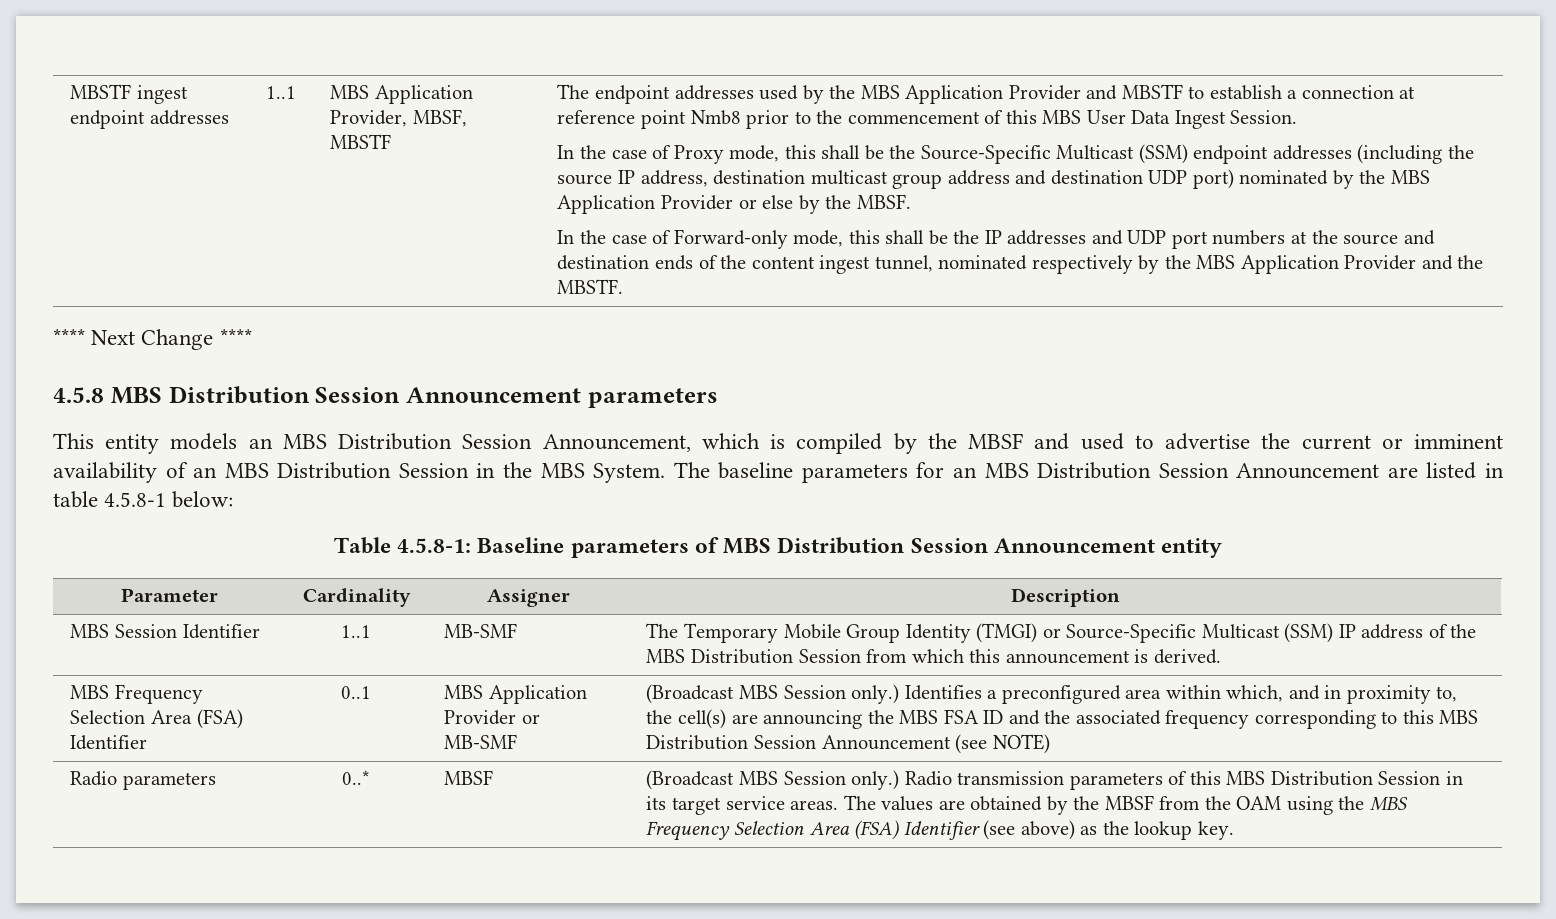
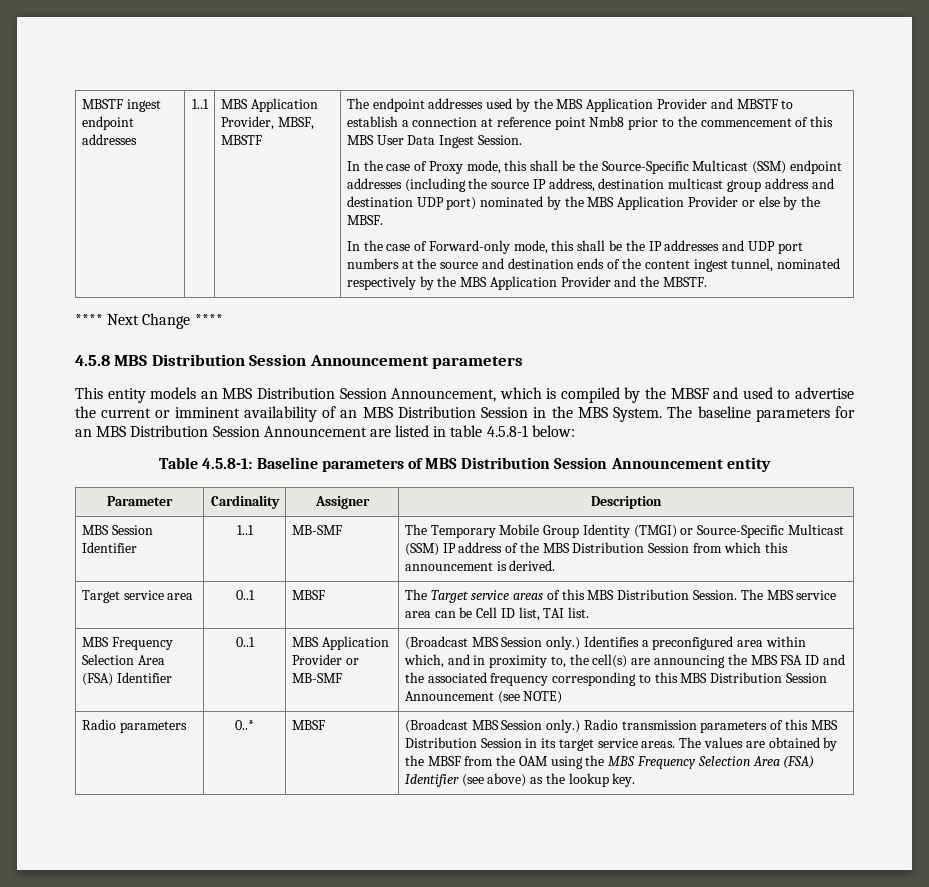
(1221, 656) none -> [81,590,194,603] [235,590,255,600] [291,590,325,600] [404,589,837,603] [404,607,590,621] // Target service area | 0..1 | MBSF | The Target service areas of this MBS Distribution Session. The MBS service area can be Cell ID list, TAI list.

